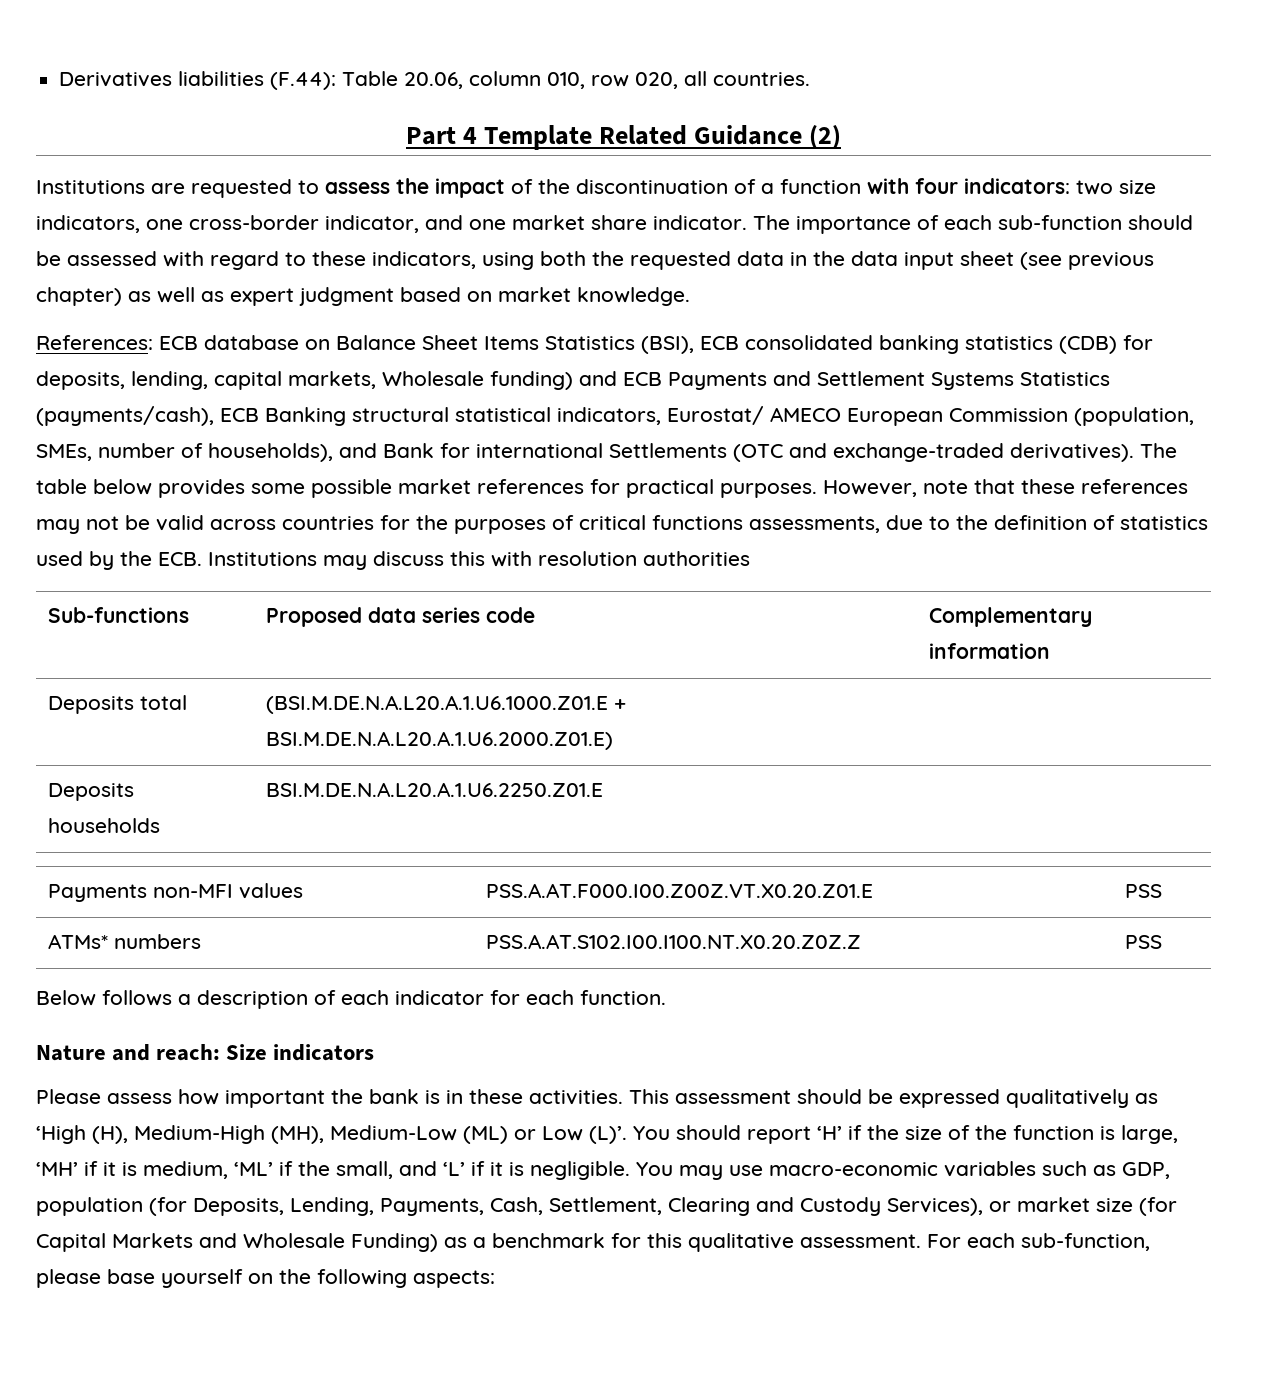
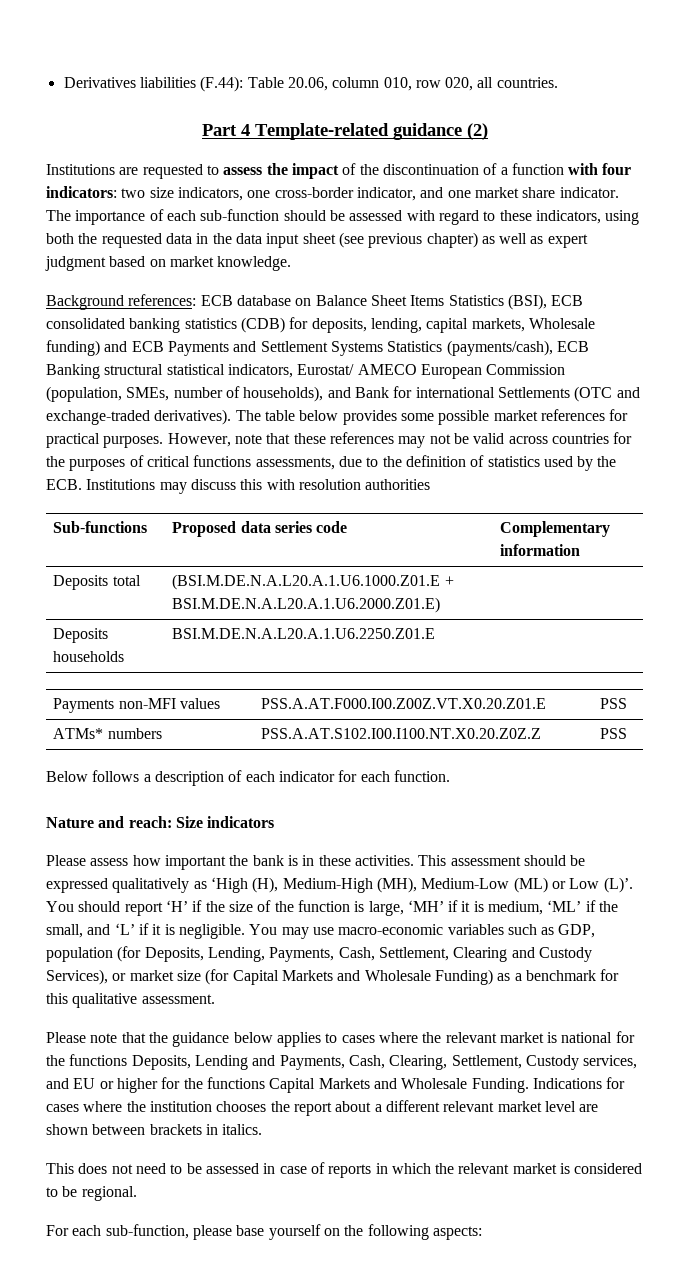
[483,125,803,150] Template Related Guidance -> [254,123,462,140] Template-related guidance
[36,335,153,350] References: -> [46,294,197,310] Background references:
(921, 1241) none -> [46,1031,635,1047] [46,1054,638,1070] [46,1077,626,1093] [46,1100,599,1116] [46,1124,263,1135] [46,1162,643,1178] [46,1186,137,1201] // Please note that the guidance below applies to cases where the relevant market is national for the functions Deposits, Lending and Payments, Cash, Clearing, Settlement, Custody services, and EU or higher for the functions Capital Markets and Wholesale Funding. Indications for cases where the institution chooses the report about a different relevant market level are shown between brackets in italics. // This does not need to be assessed in case of reports in which the relevant market is considered to be regional. //

